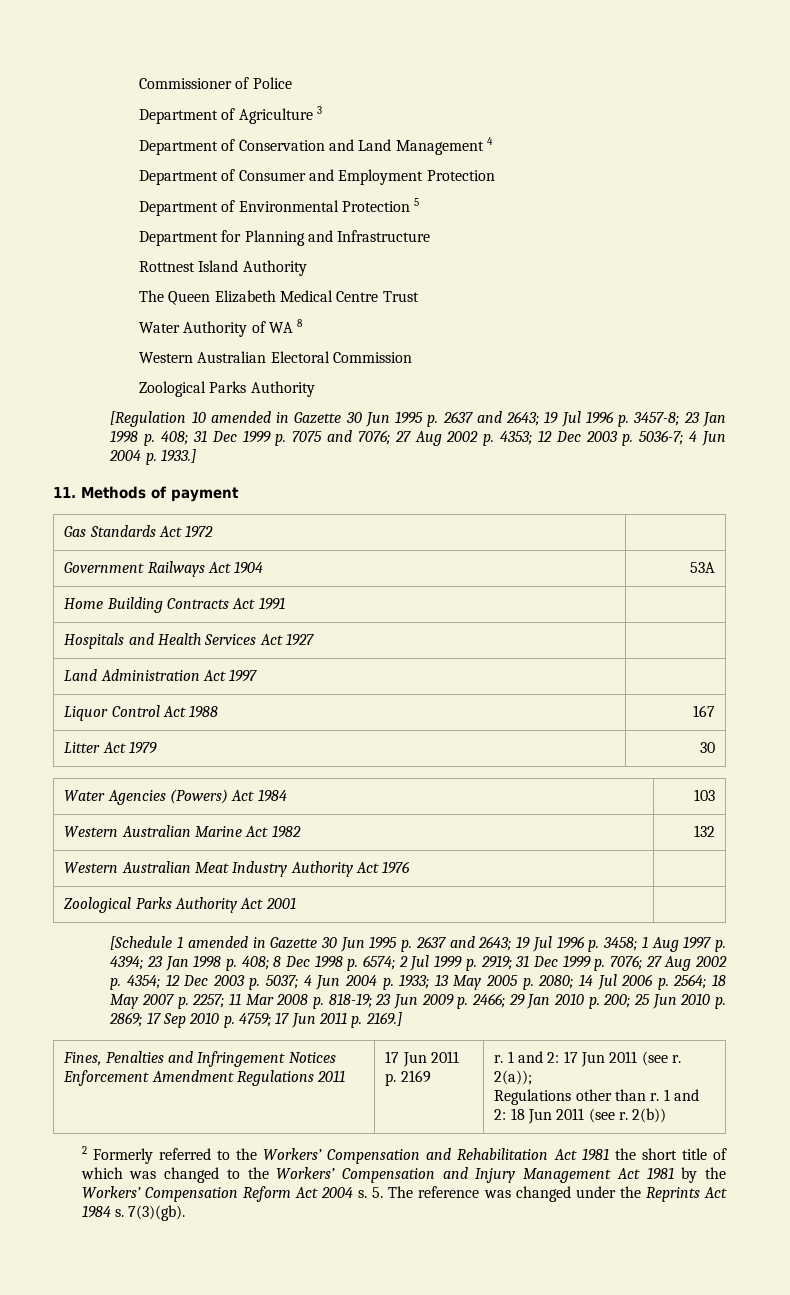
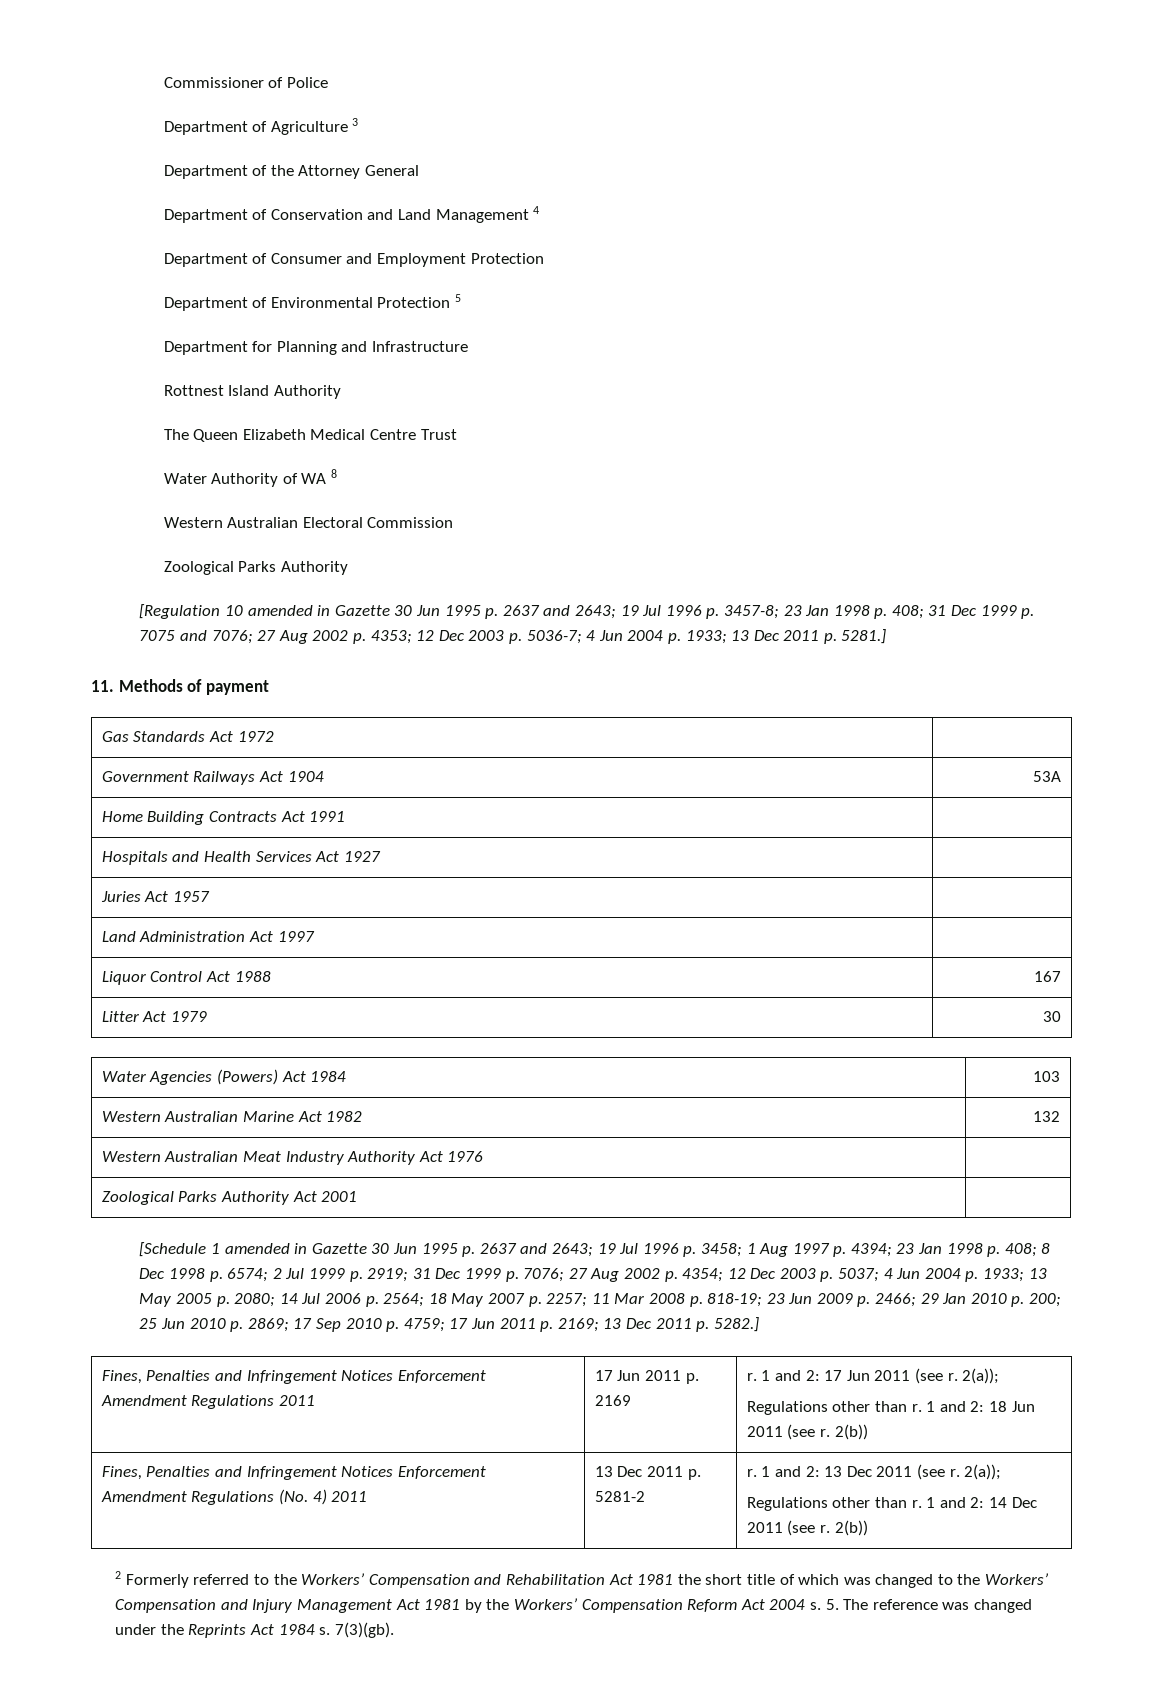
(322, 110) none -> [163,165,420,179] // Department of the Attorney General
[160,449,196,463] 1933.] -> [685,629,887,644] 1933; 13 Dec 2011 p. 5281.]
(314, 639) none -> [100,891,210,902] // Juries Act 1957 |
[365,1012,402,1026] 2169.] -> [557,1317,759,1332] 2169; 13 Dec 2011 p. 5282.]
(667, 1115) none -> [101,1466,486,1480] [100,1489,368,1505] [594,1466,701,1480] [594,1491,645,1502] [746,1464,1002,1480] [746,1497,1037,1511] [746,1520,868,1536] // Fines, Penalties and Infringement Notices Enforcement Amendment Regulations (No. 4) 2011 | 13 Dec 2011 p. 5281-2 | r. 1 and 2: 13 Dec 2011 (see r. 2(a)); // Regulations other than r. 1 and 2: 14 Dec 2011 (see r. 2(b))

